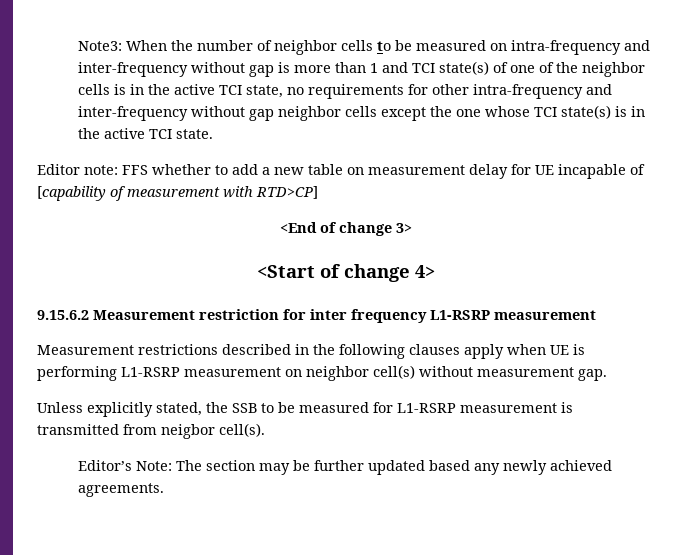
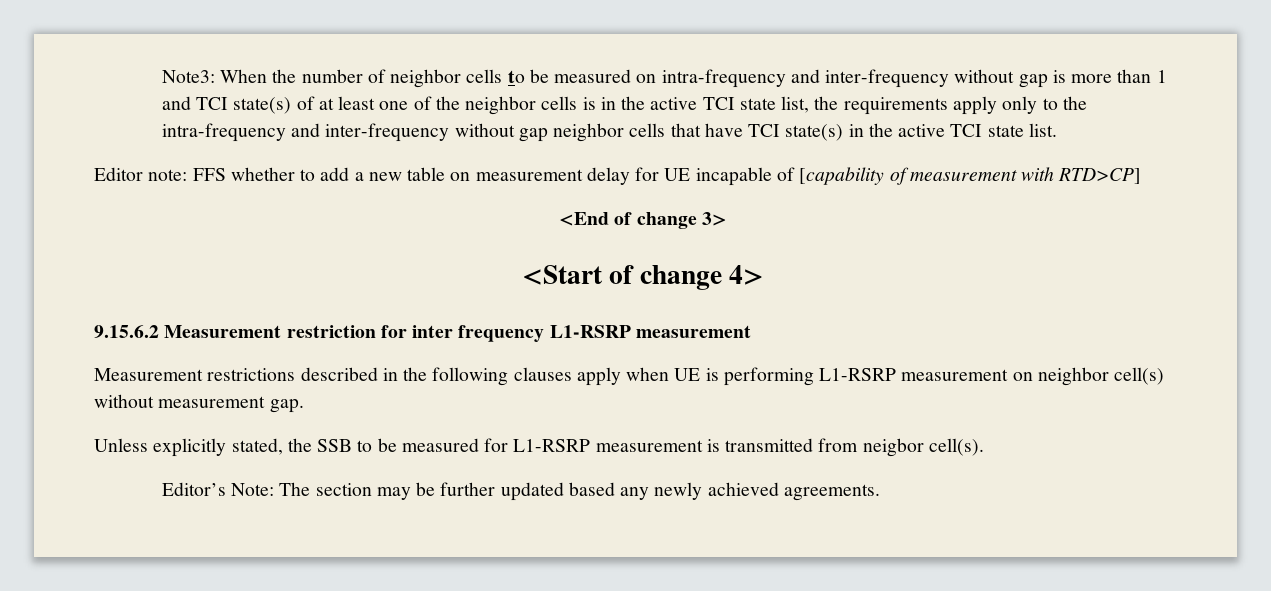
(508, 67) none -> [318,96,376,110] at least
[245,84,469,99] state, no requirements for other -> [739,96,1087,115] state list, the requirements apply only to the
[380,105,645,121] [77,128,213,139] except the one whose TCI state(s) is in the active TCI state. -> [670,123,1057,141] that have TCI state(s) in the active TCI state list.

